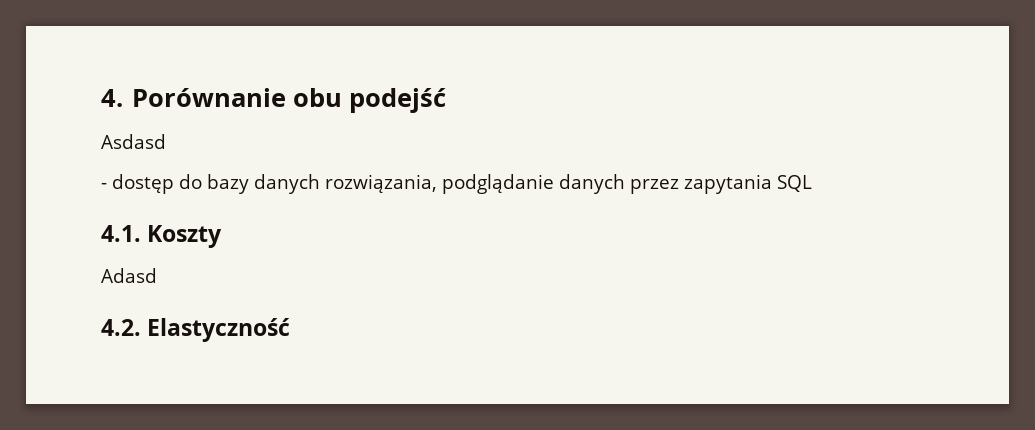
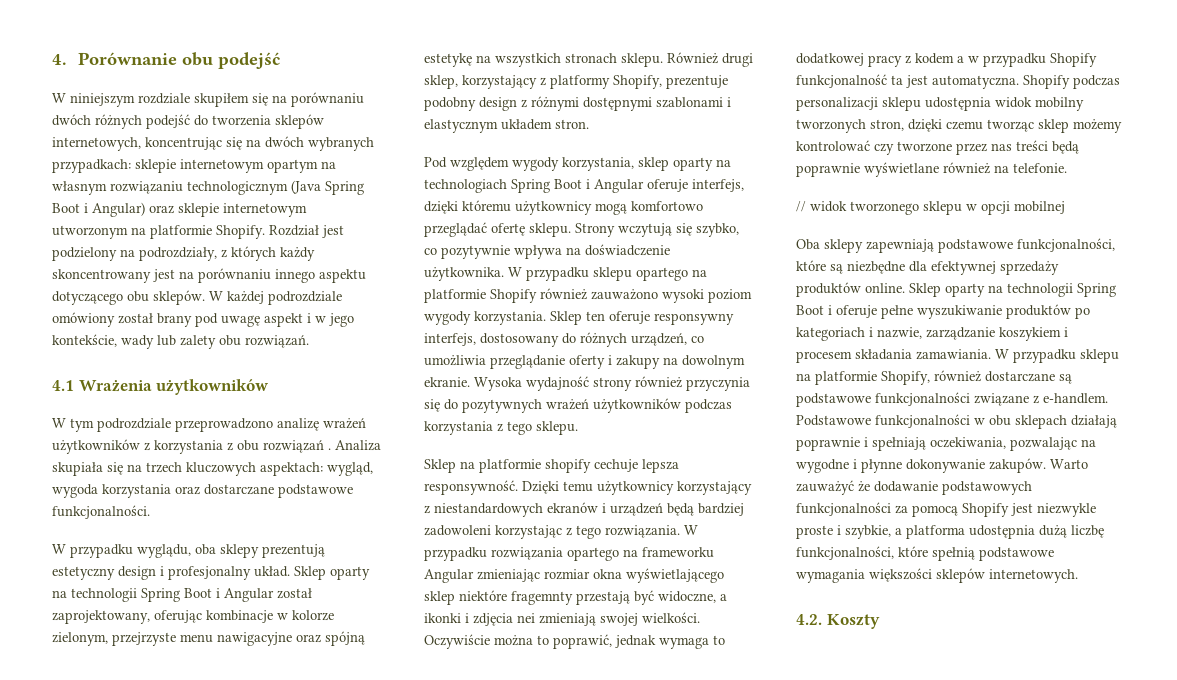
[101,134,166,149] [101,174,812,194] [101,225,223,248] [101,268,157,283] Asdasd // - dostęp do bazy danych rozwiązania, podglądanie danych przez zapytania SQL // 4.1. Koszty // Adasd -> [52,92,364,107] [52,114,324,129] [52,136,374,151] [52,159,336,173] [52,180,364,195] [52,202,307,217] [52,225,344,239] [52,246,315,261] [52,268,366,283] [52,290,342,305] [52,312,354,327] [52,334,309,349] [52,379,270,395] [52,418,366,432] [52,439,381,454] [52,462,373,476] [52,484,353,498] [52,505,150,519] [52,544,325,558] [52,566,370,580] [52,588,312,602] [52,610,334,624] [52,631,365,646] [424,52,753,67] [424,75,728,89] [424,96,731,111] [424,119,589,133] [424,157,731,171] [424,179,744,193] [424,200,703,215] [424,222,739,237] [424,244,670,259] [424,267,707,281] [424,288,752,303] [424,311,734,325] [424,332,704,347] [424,355,745,369] [424,376,750,391] [424,398,732,413] [424,421,578,435] [424,459,679,473] [424,480,752,495] [424,502,744,517] [424,525,698,539] [424,547,714,561] [424,568,724,583] [424,590,727,605] [424,612,700,626] [424,634,725,649] [796,53,1097,67] [796,74,1120,89] [796,97,1084,111] [796,119,1122,133] [796,140,1079,155] [796,162,1067,177] [796,201,1065,215] [796,238,1115,253] [796,260,1059,275] [796,282,1116,297] [796,304,1090,319] [796,327,1068,341] [796,349,1119,363] [796,370,1072,385] [796,392,1108,407] [796,414,1117,429] [796,437,1096,451] [796,458,1088,473] [796,480,1032,495] [796,502,1096,517] [796,525,1104,539] [796,546,1054,561] [796,568,1078,583] W niniejszym rozdziale skupiłem się na porównaniu dwóch różnych podejść do tworzenia sklepów internetowych, koncentrując się na dwóch wybranych przypadkach: sklepie internetowym opartym na własnym rozwiązaniu technologicznym (Java Spring Boot i Angular) oraz sklepie internetowym utworzonym na platformie Shopify. Rozdział jest podzielony na podrozdziały, z których każdy skoncentrowany jest na porównaniu innego aspektu dotyczącego obu sklepów. W każdej podrozdziale omówiony został brany pod uwagę aspekt i w jego kontekście, wady lub zalety obu rozwiązań. // 4.1 Wrażenia użytkowników // W tym podrozdziale przeprowadzono analizę wrażeń użytkowników z korzystania z obu rozwiązań . Analiza skupiała się na trzech kluczowych aspektach: wygląd, wygoda korzystania oraz dostarczane podstawowe funkcjonalności. // W przypadku wyglądu, oba sklepy prezentują estetyczny design i profesjonalny układ. Sklep oparty na technologii Spring Boot i Angular został zaprojektowany, oferując kombinacje w kolorze zielonym, przejrzyste menu nawigacyjne oraz spójną estetykę na wszystkich stronach sklepu. Również drugi sklep, korzystający z platformy Shopify, prezentuje podobny design z różnymi dostępnymi szablonami i elastycznym układem stron. // Pod względem wygody korzystania, sklep oparty na technologiach Spring Boot i Angular oferuje interfejs, dzięki któremu użytkownicy mogą komfortowo przeglądać ofertę sklepu. Strony wczytują się szybko, co pozytywnie wpływa na doświadczenie użytkownika. W przypadku sklepu opartego na platformie Shopify również zauważono wysoki poziom wygody korzystania. Sklep ten oferuje responsywny interfejs, dostosowany do różnych urządzeń, co umożliwia przeglądanie oferty i zakupy na dowolnym ekranie. Wysoka wydajność strony również przyczynia się do pozytywnych wrażeń użytkowników podczas korzystania z tego sklepu. // Sklep na platformie shopify cechuje lepsza responsywność. Dzięki temu użytkownicy korzystający z niestandardowych ekranów i urządzeń będą bardziej zadowoleni korzystając z tego rozwiązania. W przypadku rozwiązania opartego na frameworku Angular zmieniając rozmiar okna wyświetlającego sklep niektóre fragemnty przestają być widoczne, a ikonki i zdjęcia nei zmieniają swojej wielkości. Oczywiście można to poprawić, jednak wymaga to dodatkowej pracy z kodem a w przypadku Shopify funkcjonalność ta jest automatyczna. Shopify podczas personalizacji sklepu udostępnia widok mobilny tworzonych stron, dzięki czemu tworząc sklep możemy kontrolować czy tworzone przez nas treści będą poprawnie wyświetlane również na telefonie. // // widok tworzonego sklepu w opcji mobilnej // Oba sklepy zapewniają podstawowe funkcjonalności, które są niezbędne dla efektywnej sprzedaży produktów online. Sklep oparty na technologii Spring Boot i oferuje pełne wyszukiwanie produktów po kategoriach i nazwie, zarządzanie koszykiem i procesem składania zamawiania. W przypadku sklepu na platformie Shopify, również dostarczane są podstawowe funkcjonalności związane z e-handlem. Podstawowe funkcjonalności w obu sklepach działają poprawnie i spełniają oczekiwania, pozwalając na wygodne i płynne dokonywanie zakupów. Warto zauważyć że dodawanie podstawowych funkcjonalności za pomocą Shopify jest niezwykle proste i szybkie, a platforma udostępnia dużą liczbę funkcjonalności, które spełnią podstawowe wymagania większości sklepów internetowych.
[147,318,291,342] Elastyczność -> [826,614,880,629] Koszty

